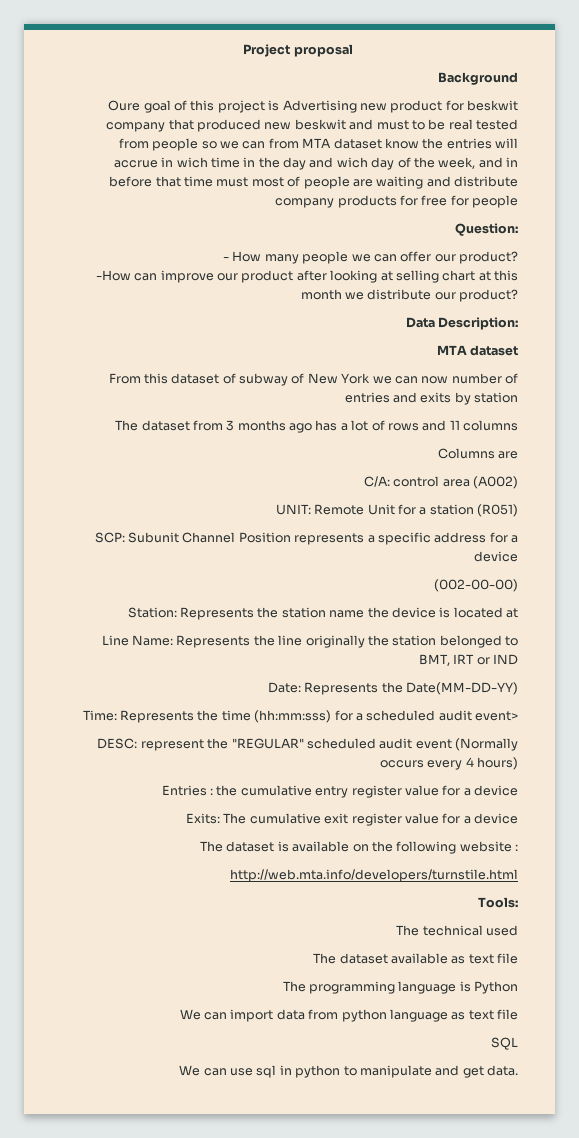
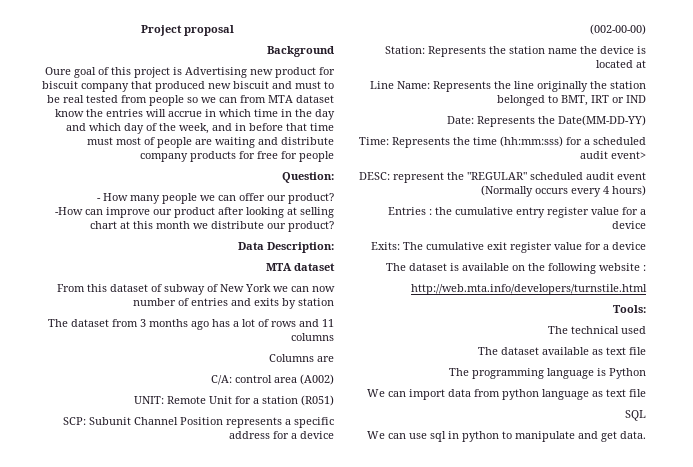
[467,100,518,111] beskwit -> [42,81,78,89] biscuit
[294,119,346,130] beskwit -> [233,81,269,89] biscuit
[176,157,208,168] wich -> [219,109,251,117] which
[336,157,368,168] wich -> [89,123,121,131] which

